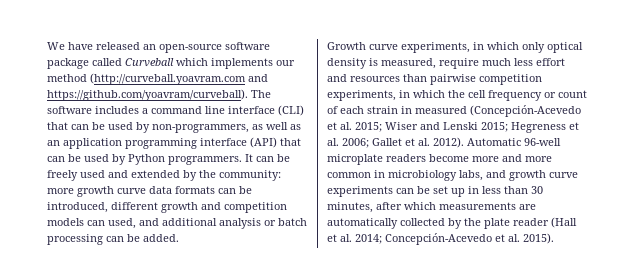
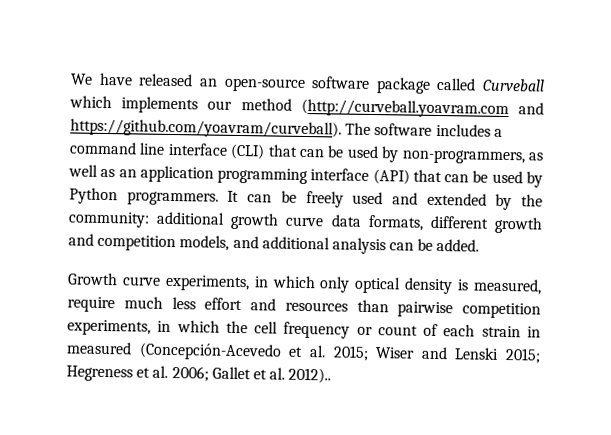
[47,188,74,194] more -> [156,211,226,225] additional
[175,186,252,194] [47,202,287,213] [47,218,307,229] [47,234,103,245] formats can be introduced, different growth and competition models can used, and additional analysis or batch processing -> [367,214,543,234] [68,233,386,255] formats, different growth and competition models, and additional analysis
[433,137,561,148] [327,154,552,165] [327,170,578,181] [327,186,543,197] [327,202,536,213] [327,217,577,229] [327,233,554,245] 2012). Automatic 96-well microplate readers become more and more common in microbiology labs, and growth curve experiments can be set up in less than 30 minutes, after which measurements are automatically collected by the plate reader (Hall et al. 2014; Concepción-Acevedo et al. 2015). -> [288,367,332,384] 2012)..

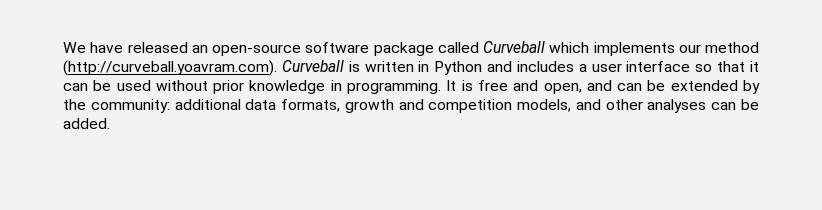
[300,98,544,119] [70,118,503,139] [69,141,544,165] [68,164,543,188] [69,187,418,208] (http://curveball.yoavram.com and https://github.com/yoavram/curveball). The software includes a command line interface (CLI) that can be used by non-programmers, as well as an application programming interface (API) that can be used by Python programmers. It can be freely used and -> [63,60,759,76] [63,80,666,94] (http://curveball.yoavram.com). Curveball is written in Python and includes a user interface so that it can be used without prior knowledge in programming. It is free and open, and can be
[230,212,325,230] growth curve -> (241, 104) none
[429,215,489,229] different -> (341, 105) none
[261,236,386,255] additional analysis -> [605,99,707,113] other analyses
[67,272,543,295] [67,296,541,319] [67,319,541,339] [66,341,541,364] [66,365,332,384] // Growth curve experiments, in which only optical density is measured, require much less effort and resources than pairwise competition experiments, in which the cell frequency or count of each strain in measured (Concepción-Acevedo et al. 2015; Wiser and Lenski 2015; Hegreness et al. 2006; Gallet et al. 2012).. -> (110, 123) none

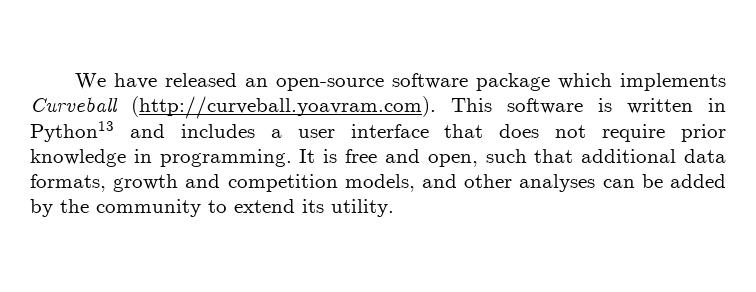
[437,41,759,56] [63,60,344,76] called Curveball which implements our method (http://curveball.yoavram.com). Curveball -> [558,73,726,91] [30,96,583,119] which implements Curveball (http://curveball.yoavram.com). This software
[434,61,483,75] Python -> [30,121,114,142] Python13
[695,61,759,72] [63,80,208,91] so that it can be used without -> [444,124,666,142] that does not require
[586,80,760,94] [63,99,170,113] and can be extended by the community: -> [485,149,574,163] such that
[63,118,110,129] added. -> [670,174,726,188] [30,199,394,217] added by the community to extend its utility.

